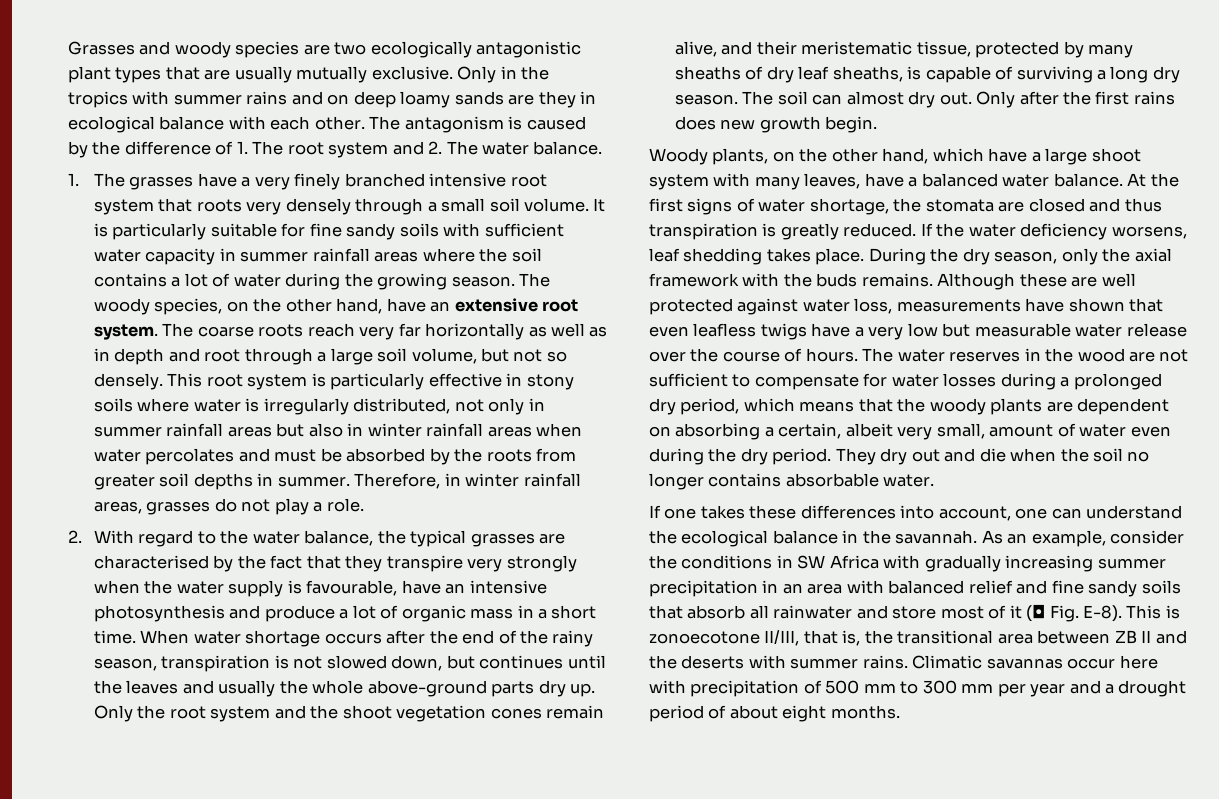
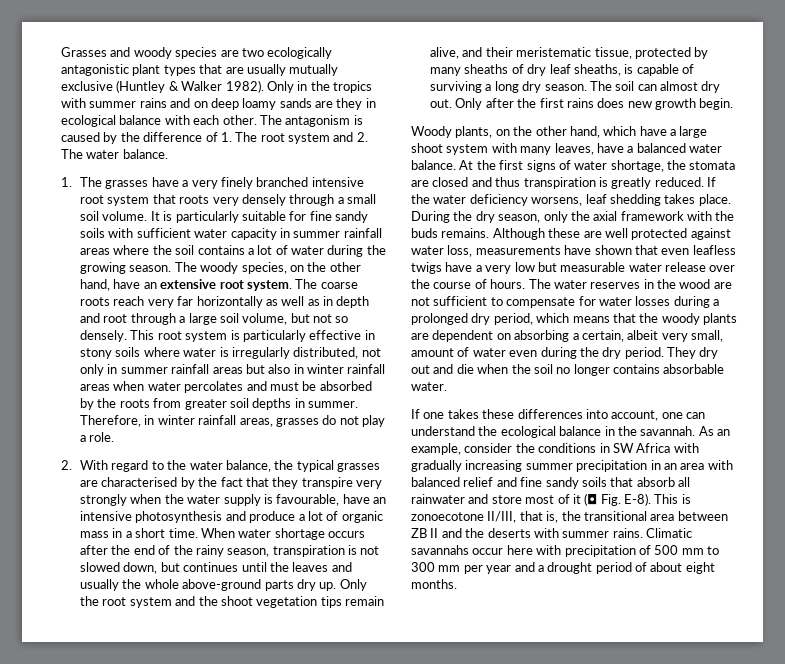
[371,66,453,80] exclusive. -> [61,80,264,93] exclusive (Huntley & Walker 1982).
[490,708,542,719] cones -> [320,596,342,608] tips
[986,658,1063,669] savannas -> [411,545,469,555] savannahs

